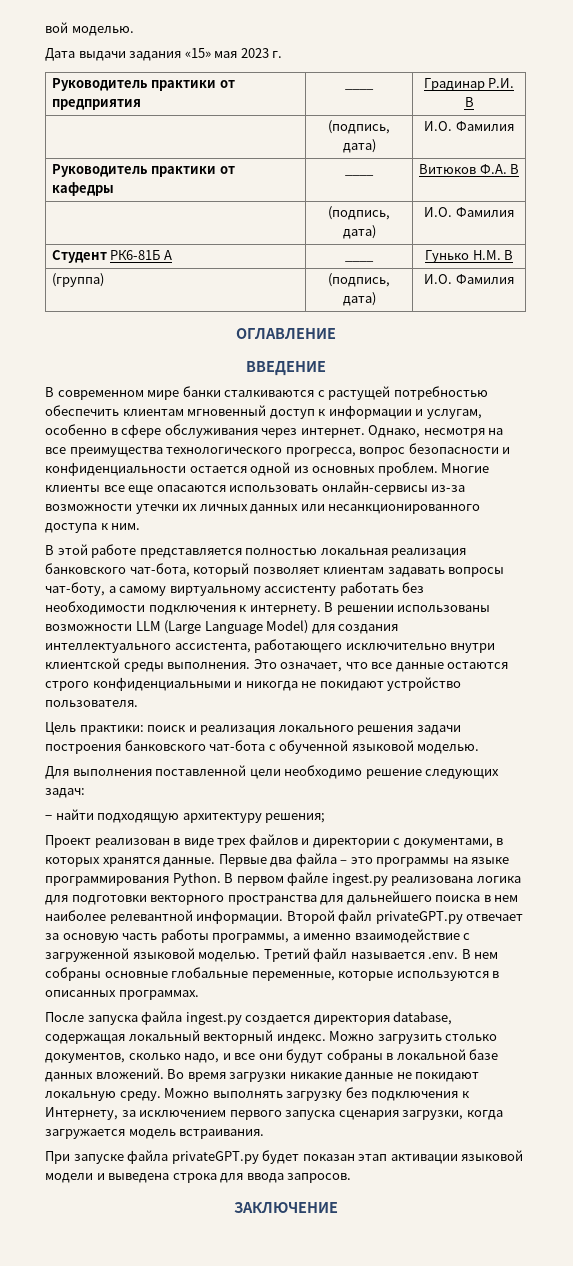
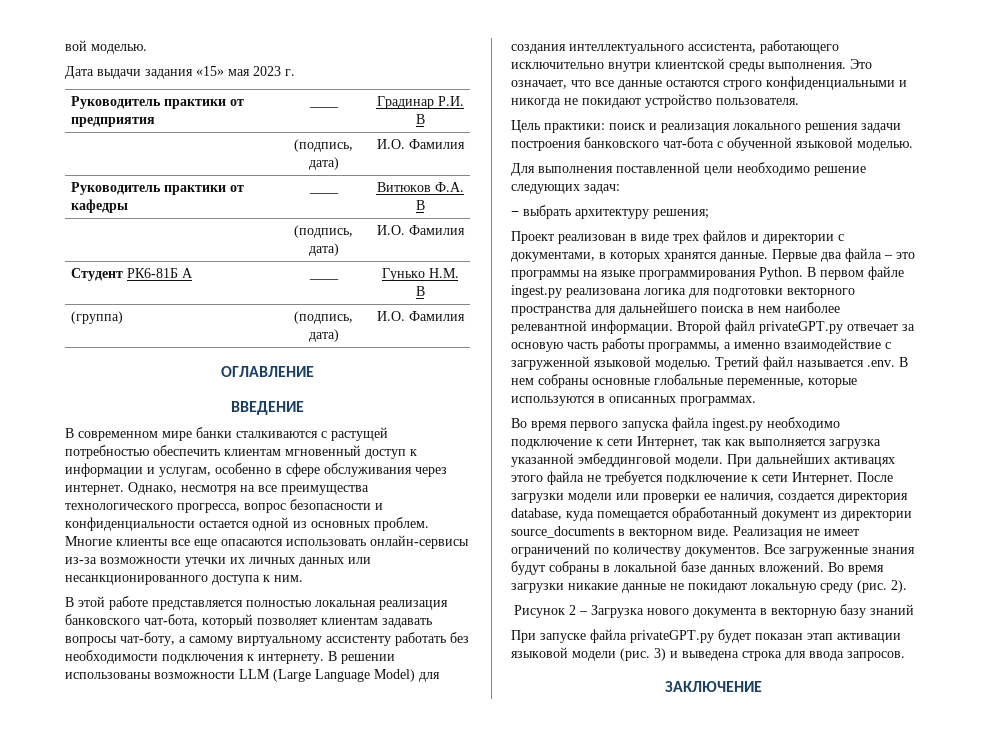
[55,809,180,823] найти подходящую -> [523,205,571,219] выбрать
[45,1011,453,1025] [45,1030,498,1044] [45,1053,283,1063] После запуска файла ingest.py создается директория database, содержащая локальный векторный индекс. Можно загрузить столько документов, сколько надо, и все они -> [511,417,840,431] [511,436,881,449] [511,453,895,467] [511,471,893,485] [511,493,908,503] [511,507,912,521] [511,526,859,539] [511,543,915,557] Во время первого запуска файла ingest.py необходимо подключение к сети Интернет, так как выполняется загрузка указанной эмбеддинговой модели. При дальнейших активацях этого файла не требуется подключение к сети Интернет. После загрузки модели или проверки ее наличия, создается директория database, куда помещается обработанный документ из директории source_documents в векторном виде. Реализация не имеет ограничений по количеству документов. Все загруженные знания
[119,1087,470,1101] [45,1107,503,1120] [45,1129,265,1139] среду. Можно выполнять загрузку без подключения к Интернету, за исключением первого запуска сценария загрузки, когда загружается модель встраивания. -> [820,580,907,593] [513,604,914,618] среду (рис. 2). // Рисунок 2 – Загрузка нового документа в векторную базу знаний
(93, 1178) none -> [620,648,666,661] (рис. 3)

